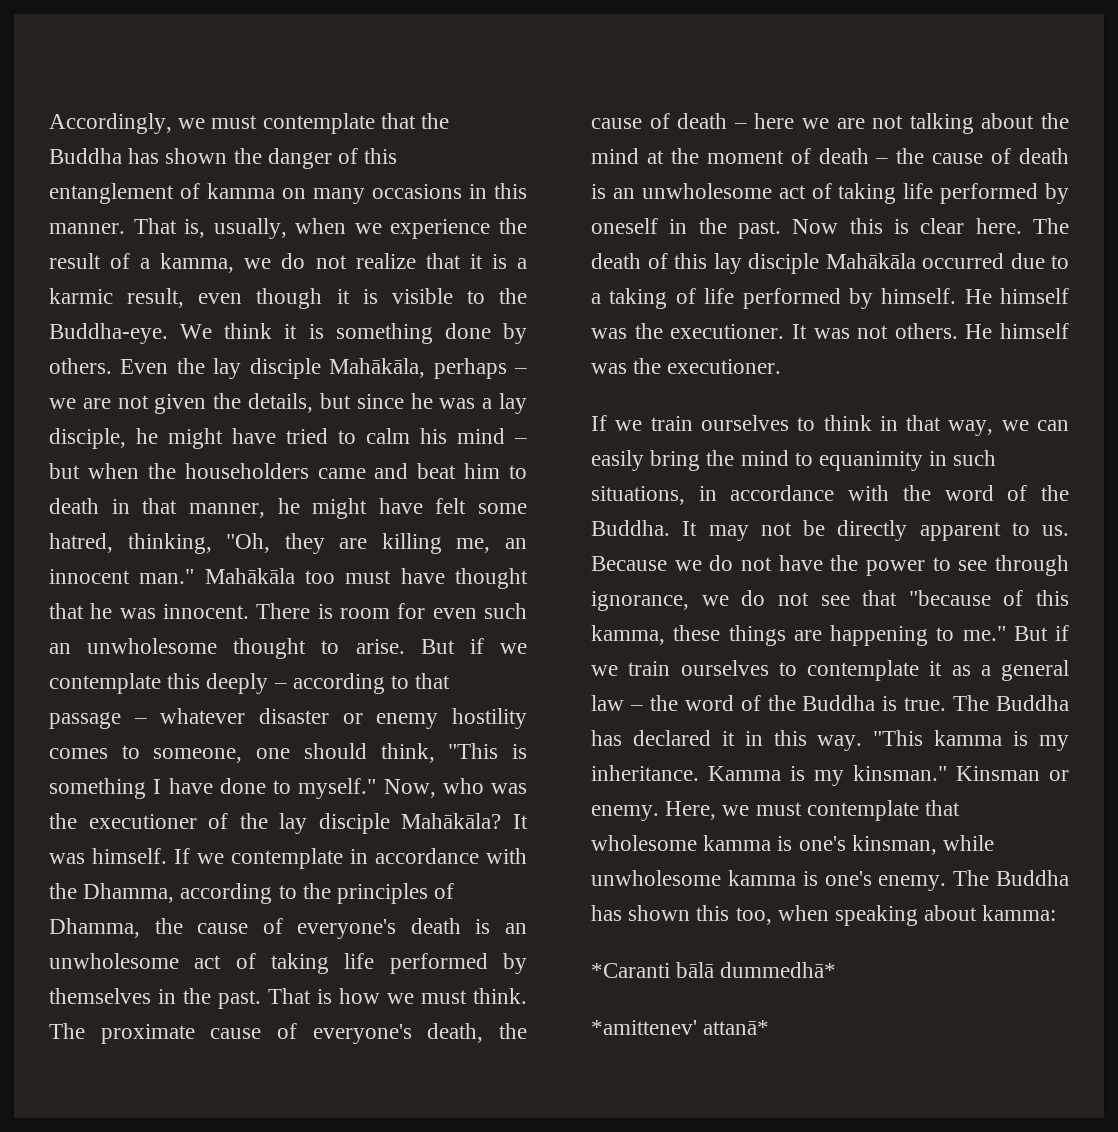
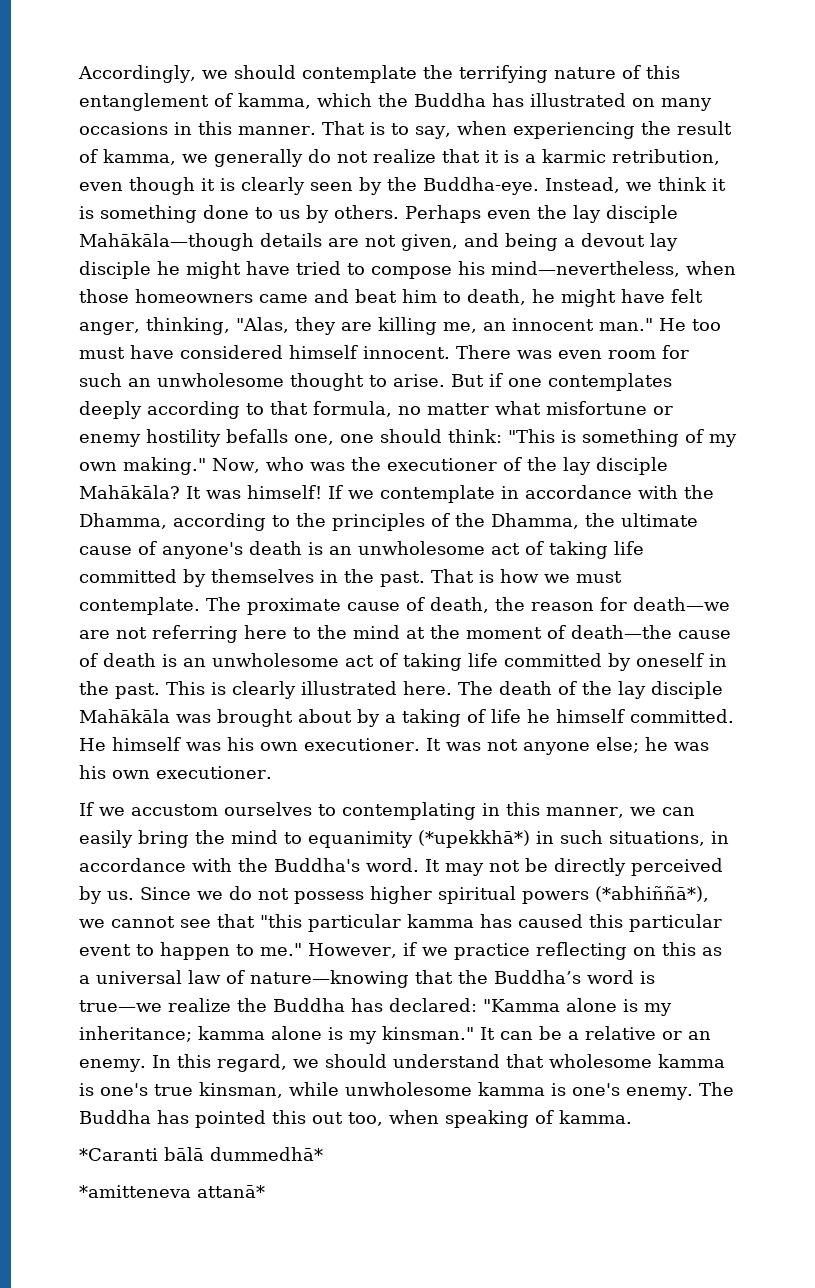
[211,113,450,134] [49,148,398,169] [49,183,275,204] must contemplate that the Buddha has shown the danger of this entanglement of kamma -> [233,65,680,83] [79,93,626,111] should contemplate the terrifying nature of this entanglement of kamma, which the Buddha has illustrated
[184,218,491,239] is, usually, when we experience -> [369,121,635,139] is to say, when experiencing
[140,258,151,269] a -> (98, 156) none
(272, 263) none -> [214,149,303,167] generally
[127,288,185,308] result, -> [612,149,720,165] retribution,
[391,288,527,304] [49,323,213,344] visible to the Buddha-eye. We -> [241,177,652,195] clearly seen by the Buddha-eye. Instead, we
[502,323,527,344] [49,358,527,379] [49,393,527,414] [49,428,126,449] by others. Even the lay disciple Mahākāla, perhaps – we are not given the details, but since he was a lay disciple, -> [255,205,678,223] [79,233,678,251] [79,261,151,279] to us by others. Perhaps even the lay disciple Mahākāla—though details are not given, and being a devout lay disciple
[366,428,527,444] [49,463,309,479] calm his mind – but when the householders -> [371,261,736,279] [79,289,253,303] compose his mind—nevertheless, when those homeowners
[49,498,527,519] [49,533,271,554] death in that manner, he might have felt some hatred, thinking, "Oh, -> [467,289,703,307] [79,317,289,335] death, he might have felt anger, thinking, "Alas,
[204,568,295,584] Mahākāla -> [658,318,686,331] He
[454,568,528,589] [49,603,333,619] thought that he was innocent. There is -> [180,345,602,359] considered himself innocent. There was even
[432,608,477,619] even -> (689, 352) none
[499,643,527,654] [49,673,451,694] [49,708,527,729] [49,745,243,763] we contemplate this deeply – according to that passage – whatever disaster or enemy hostility comes to someone, -> [508,373,672,391] [79,401,673,419] [79,429,334,447] one contemplates deeply according to that formula, no matter what misfortune or enemy hostility befalls one,
[380,743,435,763] think, -> [448,429,502,443] think:
[153,778,377,799] I have done to myself." -> [685,429,737,447] [79,457,206,475] of my own making."
[92,848,167,864] himself. -> [247,485,322,499] himself!
(455, 891) none -> [455,513,485,527] the
[197,918,527,939] [49,953,488,974] cause of everyone's death is an unwholesome act of taking life performed -> [621,513,698,527] [79,541,644,559] [79,569,177,583] ultimate cause of anyone's death is an unwholesome act of taking life committed
[473,988,527,1004] think. -> [79,597,200,615] contemplate.
[312,1024,412,1044] everyone's -> (425, 604) none
[591,113,1035,134] cause of death – here we are not talking about -> [531,597,730,611] [79,625,311,643] reason for death—we are not referring here to
[818,148,925,164] death – the -> [571,625,672,639] death—the
[940,183,1039,204] performed -> [504,653,602,667] committed
[792,218,965,234] Now this is clear -> [166,681,397,699] This is clearly illustrated
[674,253,707,269] this -> [582,681,612,695] the
[922,253,1069,269] occurred due to -> [176,709,380,727] was brought about by
[742,288,1069,309] [591,323,663,339] performed by himself. He himself was the -> [527,709,734,723] [79,737,298,751] he himself committed. He himself was his own
[894,323,1069,339] [591,358,662,374] others. He himself was the -> [522,737,709,755] [79,765,150,779] anyone else; he was his own
[650,415,994,436] train ourselves to think in that way, -> [131,802,624,820] accustom ourselves to contemplating in this manner,
(924, 461) none -> [418,830,530,848] (*upekkhā*)
[944,485,1069,501] [591,520,670,536] word of the Buddha. -> [274,858,419,872] Buddha's word.
[919,522,1069,541] [591,555,1069,576] [591,590,1069,611] [591,625,928,646] apparent to us. Because we do not have the power to see through ignorance, we do not see that "because of this kamma, these things are happening -> [631,858,723,876] [79,886,709,904] [79,914,722,932] [79,942,230,960] perceived by us. Since we do not possess higher spiritual powers (*abhiññā*), we cannot see that "this particular kamma has caused this particular event to happen
[1013,625,1069,641] [591,660,1069,681] [591,695,1069,711] [591,730,1069,751] [591,765,1069,786] [591,800,919,821] But if we train ourselves to contemplate it as a general law – the word of the Buddha is true. The Buddha has declared it in this way. "This kamma is my inheritance. Kamma is my kinsman." Kinsman or enemy. Here, we must contemplate -> [308,942,722,960] [79,970,655,988] [79,998,672,1016] [79,1026,711,1044] [79,1054,500,1072] However, if we practice reflecting on this as a universal law of nature—knowing that the Buddha’s word is true—we realize the Buddha has declared: "Kamma alone is my inheritance; kamma alone is my kinsman." It can be a relative or an enemy. In this regard, we should understand
(846, 843) none -> [154,1084,193,1096] true
[628,905,730,921] shown this -> [195,1110,343,1128] pointed this out
[924,905,1057,921] about kamma: -> [535,1110,632,1124] of kamma.
[591,1020,697,1035] *amittenev' -> [79,1185,191,1198] *amitteneva

